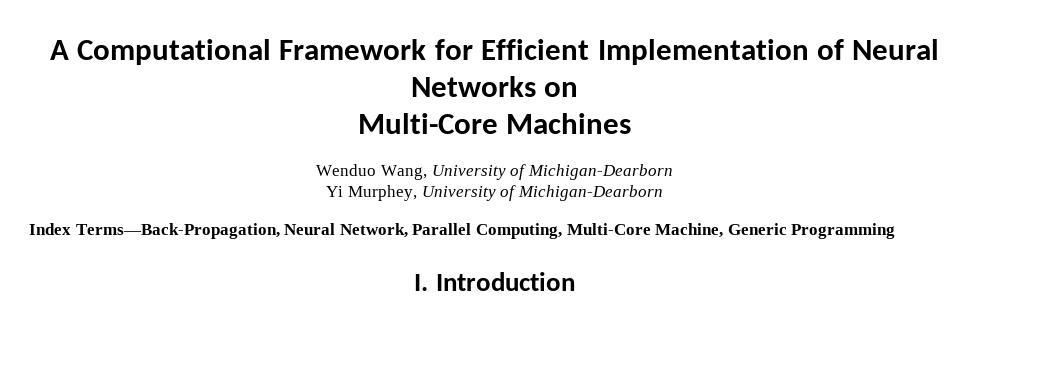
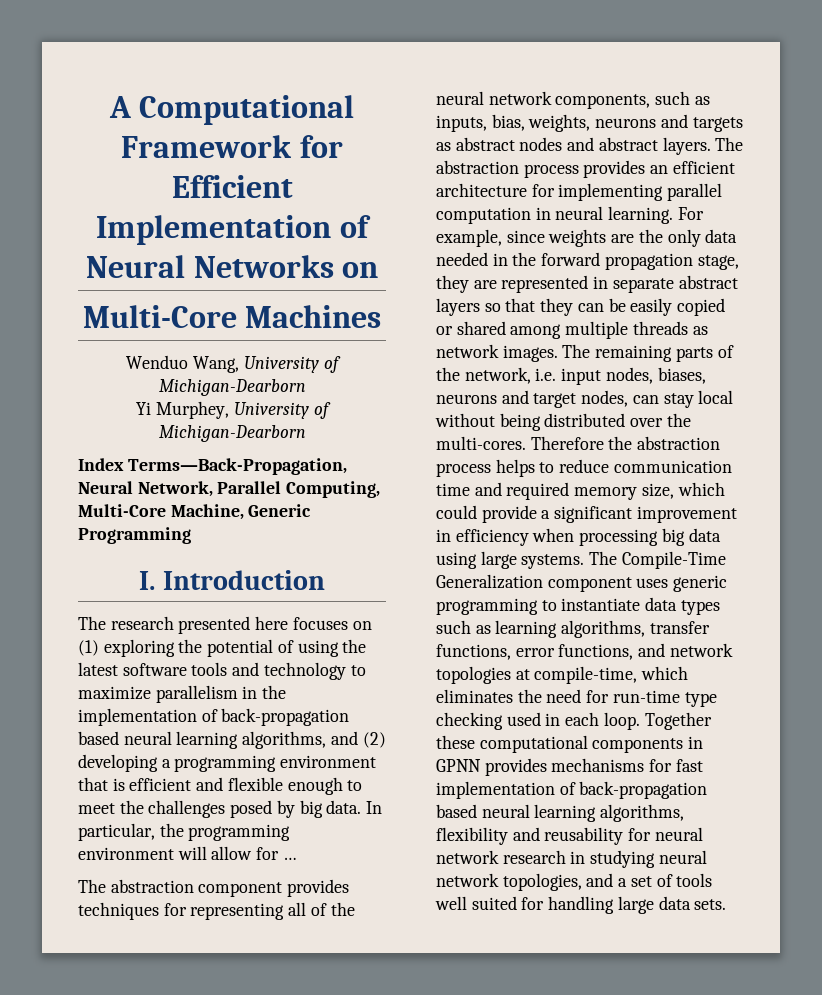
(575, 281) none -> [78,616,372,634] [78,639,367,657] [78,662,366,680] [78,685,287,703] [78,708,350,726] [78,731,386,749] [78,754,377,772] [78,777,363,795] [78,800,383,818] [78,823,291,841] [78,846,297,860] [78,879,350,897] [78,902,355,920] [436,91,710,109] [436,114,743,132] [436,137,744,155] [436,160,735,178] [436,183,723,201] [436,206,704,224] [436,229,738,247] [436,252,739,270] [436,275,738,293] [436,298,726,316] [436,321,708,339] [436,344,734,362] [436,367,706,385] [436,390,734,408] [435,413,691,431] [436,436,721,450] [436,459,732,477] [436,482,725,500] [436,505,737,523] [436,528,721,546] [436,551,726,569] [436,574,728,592] [436,597,720,615] [436,620,710,638] [436,643,733,660] [436,666,689,684] [436,689,717,707] [436,712,712,730] [436,735,704,753] [436,758,703,776] [436,781,708,799] [436,804,685,822] [436,827,703,845] [436,850,707,868] [436,873,713,891] [435,896,727,914] // The research presented here focuses on (1) exploring the potential of using the latest software tools and technology to maximize parallelism in the implementation of back-propagation based neural learning algorithms, and (2) developing a programming environment that is efficient and flexible enough to meet the challenges posed by big data. In particular, the programming environment will allow for … // The abstraction component provides techniques for representing all of the neural network components, such as inputs, bias, weights, neurons and targets as abstract nodes and abstract layers. The abstraction process provides an efficient architecture for implementing parallel computation in neural learning. For example, since weights are the only data needed in the forward propagation stage, they are represented in separate abstract layers so that they can be easily copied or shared among multiple threads as network images. The remaining parts of the network, i.e. input nodes, biases, neurons and target nodes, can stay local without being distributed over the multi-cores. Therefore the abstraction process helps to reduce communication time and required memory size, which could provide a significant improvement in efficiency when processing big data using large systems. The Compile-Time Generalization component uses generic programming to instantiate data types such as learning algorithms, transfer functions, error functions, and network topologies at compile-time, which eliminates the need for run-time type checking used in each loop. Together these computational components in GPNN provides mechanisms for fast implementation of back-propagation based neural learning algorithms, flexibility and reusability for neural network research in studying neural network topologies, and a set of tools well suited for handling large data sets.

